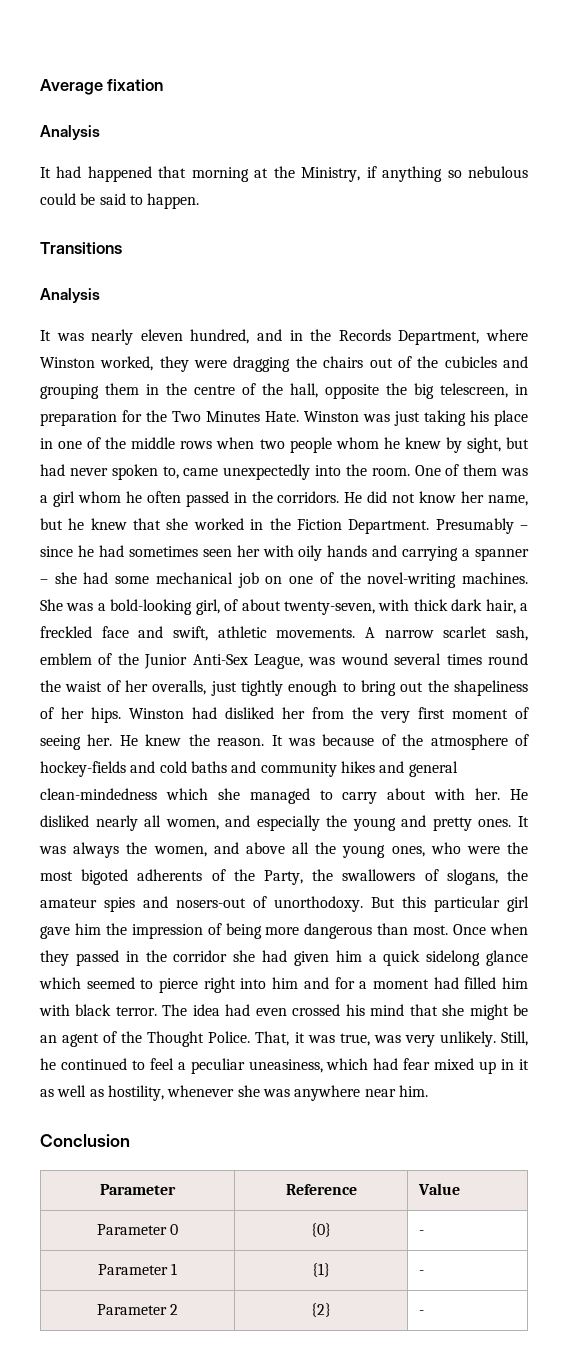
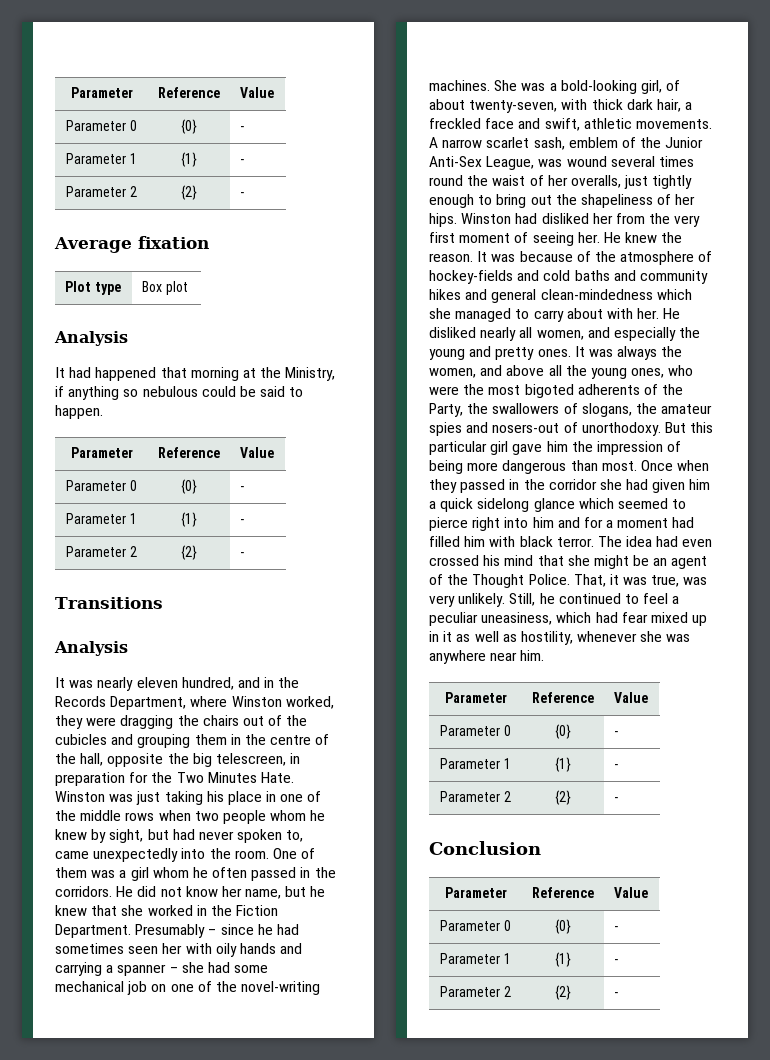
[40,79,164,95] Average fixation -> [70,87,133,98] [158,87,220,98] [239,87,274,98] [66,120,137,131] [181,119,197,134] [239,126,244,131] [66,153,137,164] [181,152,197,167] [239,159,244,164] [66,186,137,197] [181,185,197,200] [239,192,244,197] [54,236,209,253] [64,281,121,295] [141,281,188,295] Parameter | Reference | Value // Parameter 0 | {0} | - // Parameter 1 | {1} | - // Parameter 2 | {2} | - // Average fixation // Plot type | Box plot
(200, 201) none -> [70,447,133,458] [158,447,220,458] [239,447,274,458] [66,480,137,491] [181,479,197,494] [239,486,244,491] [66,513,137,524] [181,512,197,527] [239,519,244,524] [66,546,137,557] [181,545,197,560] [239,552,244,557] // Parameter | Reference | Value // Parameter 0 | {0} | - // Parameter 1 | {1} | - // Parameter 2 | {2} | -
(428, 1091) none -> [444,692,507,703] [532,692,594,703] [613,692,648,703] [440,725,511,736] [555,724,571,739] [613,731,618,736] [440,758,511,769] [555,757,571,772] [613,764,618,769] [440,791,511,802] [555,790,571,805] [613,797,618,802] // Parameter | Reference | Value // Parameter 0 | {0} | - // Parameter 1 | {1} | - // Parameter 2 | {2} | -

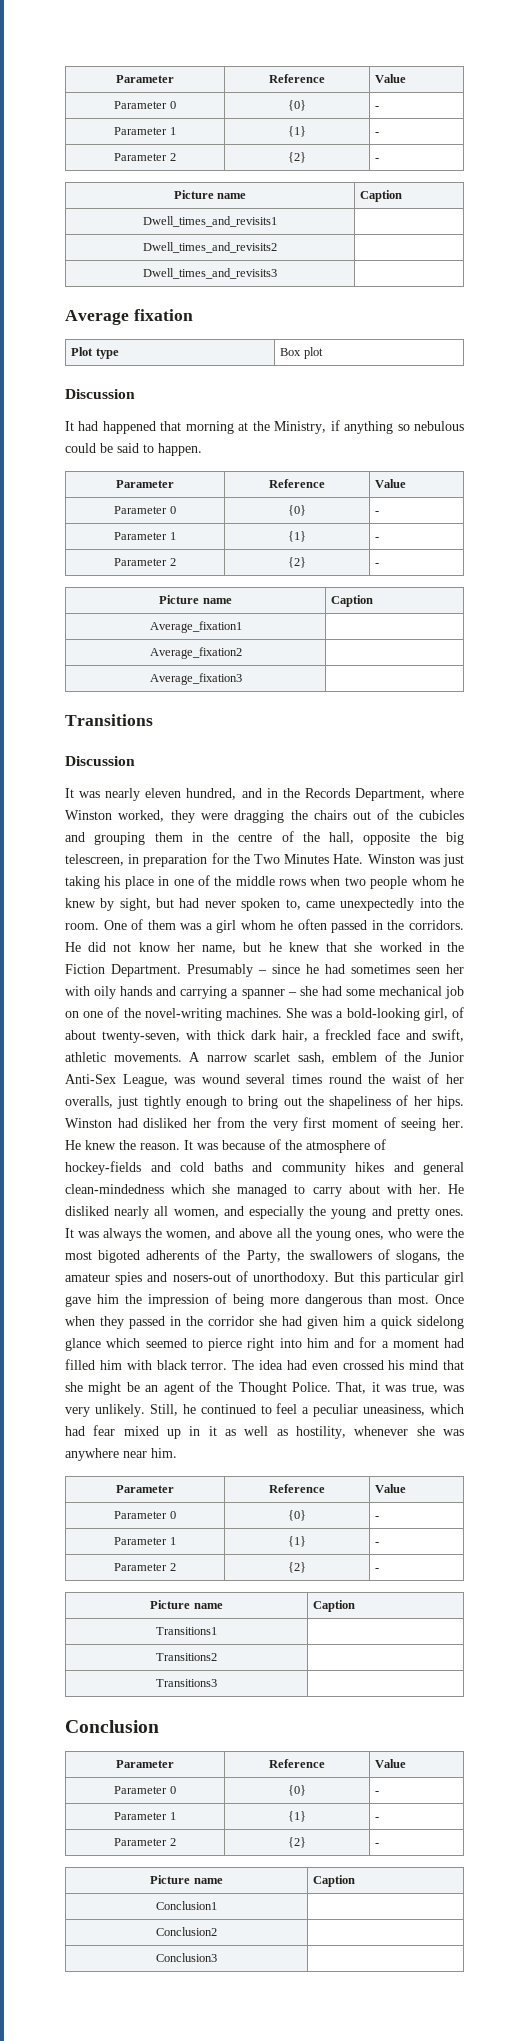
(244, 194) none -> [173,190,247,199] [360,190,403,202] [143,216,277,227] [143,242,277,253] [143,268,277,279] // Picture name | Caption // Dwell_times_and_revisits1 | // Dwell_times_and_revisits2 | // Dwell_times_and_revisits3 |
[54,331,128,346] Analysis -> [65,389,135,399] Discussion
(244, 554) none -> [159,595,232,604] [331,595,374,607] [149,621,242,633] [149,647,242,659] [149,673,242,685] // Picture name | Caption // Average_fixation1 | // Average_fixation2 | // Average_fixation3 |
[54,641,128,656] Analysis -> [65,756,135,766] Discussion
(618, 799) none -> [150,1600,223,1609] [313,1600,356,1612] [156,1627,217,1635] [156,1653,217,1661] [156,1679,217,1687] // Picture name | Caption // Transitions1 | // Transitions2 | // Transitions3 |
(618, 994) none -> [150,1875,223,1884] [313,1875,356,1887] [156,1901,217,1910] [156,1927,217,1936] [156,1953,217,1962] // Picture name | Caption // Conclusion1 | // Conclusion2 | // Conclusion3 |

